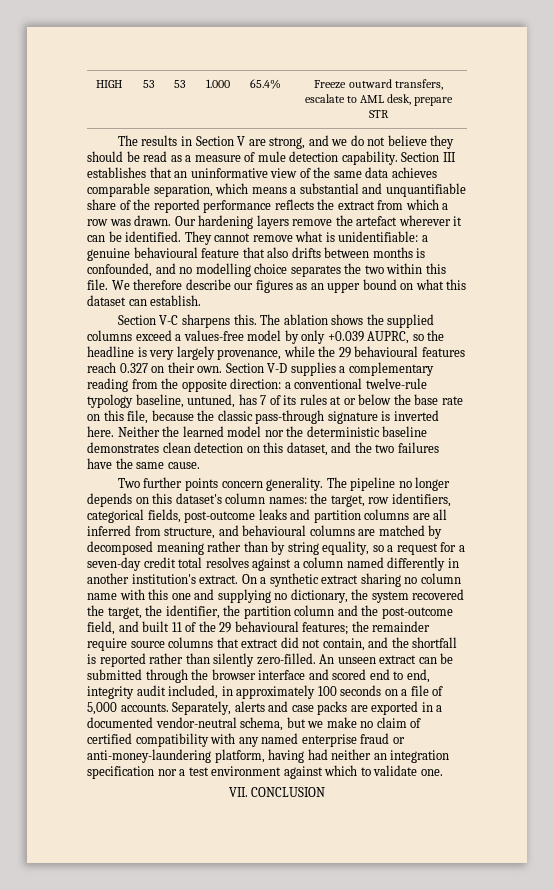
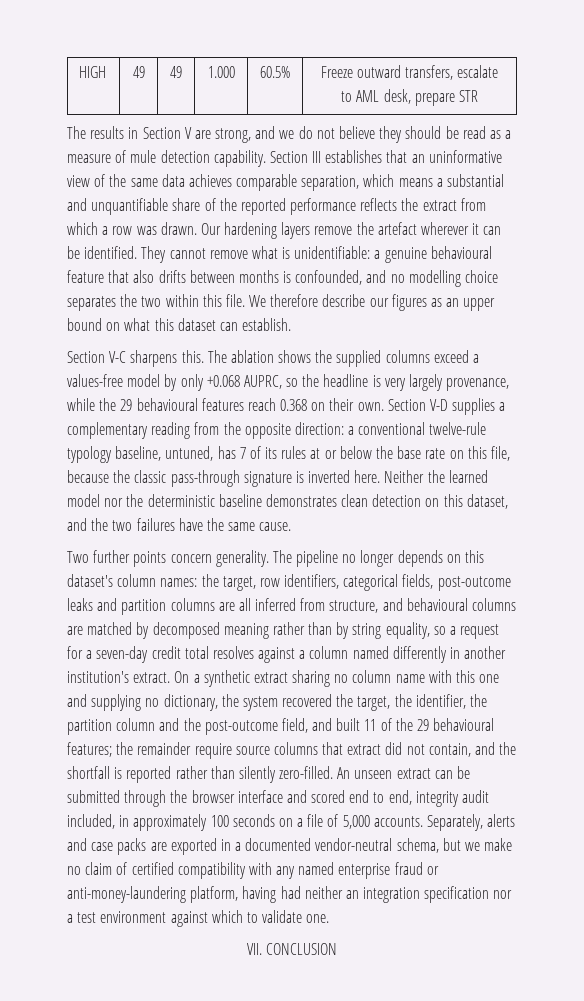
[142,80,155,88] [174,80,186,88] 53 | 53 -> [132,66,145,78] [170,66,182,78] 49 | 49
[249,79,281,89] 65.4% -> [260,66,290,78] 60.5%
[327,331,364,342] +0.039 -> [206,375,240,387] +0.068
[119,363,148,373] 0.327 -> [280,399,308,411] 0.368

